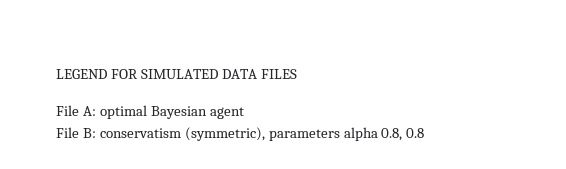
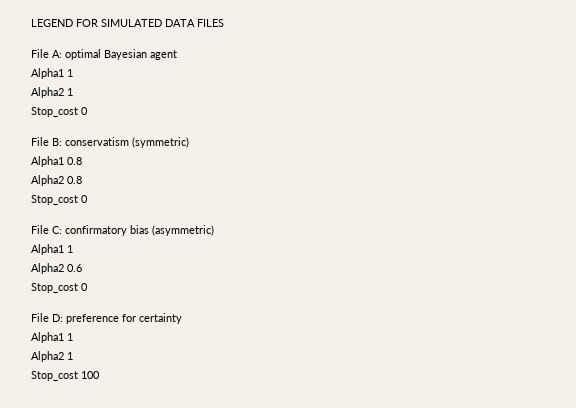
[56,127,425,141] File B: conservatism (symmetric), parameters alpha 0.8, 0.8 -> [31,68,73,79] [31,87,73,98] [31,107,88,117] [31,137,189,148] [31,156,82,167] [31,175,82,186] [31,195,88,205] [31,225,214,236] [31,244,73,255] [31,263,82,274] [31,283,88,293] [31,313,182,324] [31,332,73,343] [31,351,73,362] [31,371,100,381] Alpha1 1 // Alpha2 1 // Stop_cost 0 // File B: conservatism (symmetric) // Alpha1 0.8 // Alpha2 0.8 // Stop_cost 0 // File C: confirmatory bias (asymmetric) // Alpha1 1 // Alpha2 0.6 // Stop_cost 0 // File D: preference for certainty // Alpha1 1 // Alpha2 1 // Stop_cost 100

